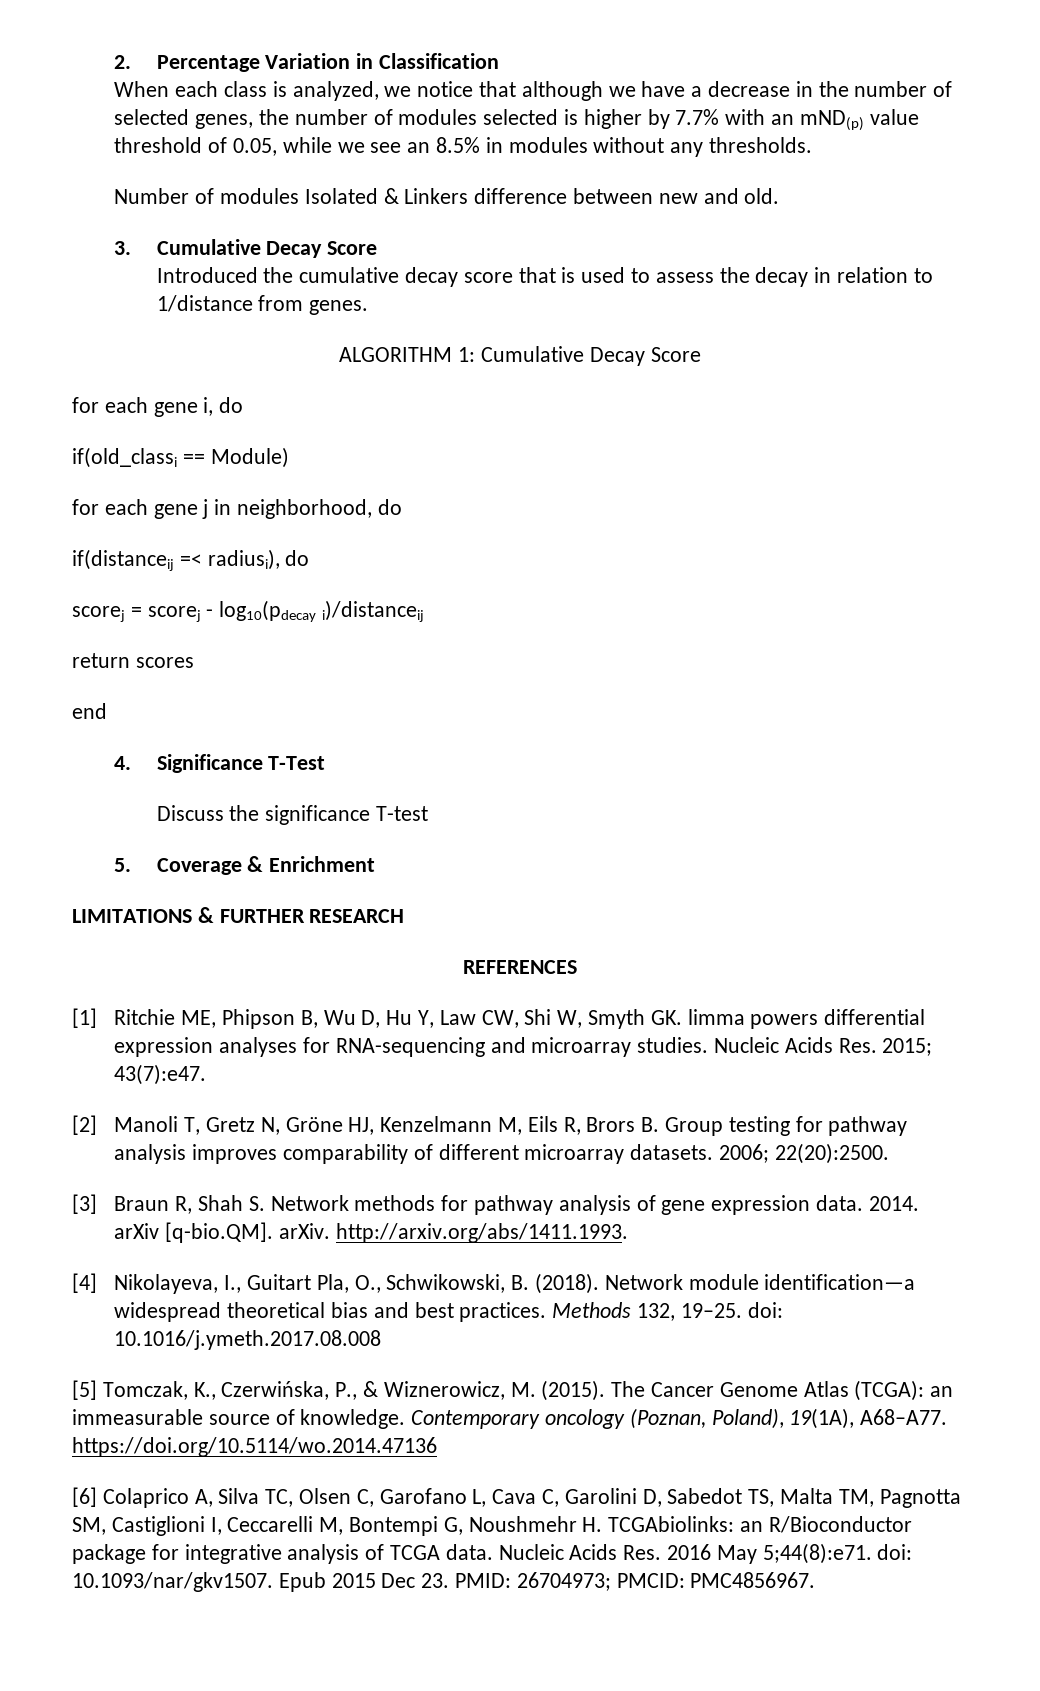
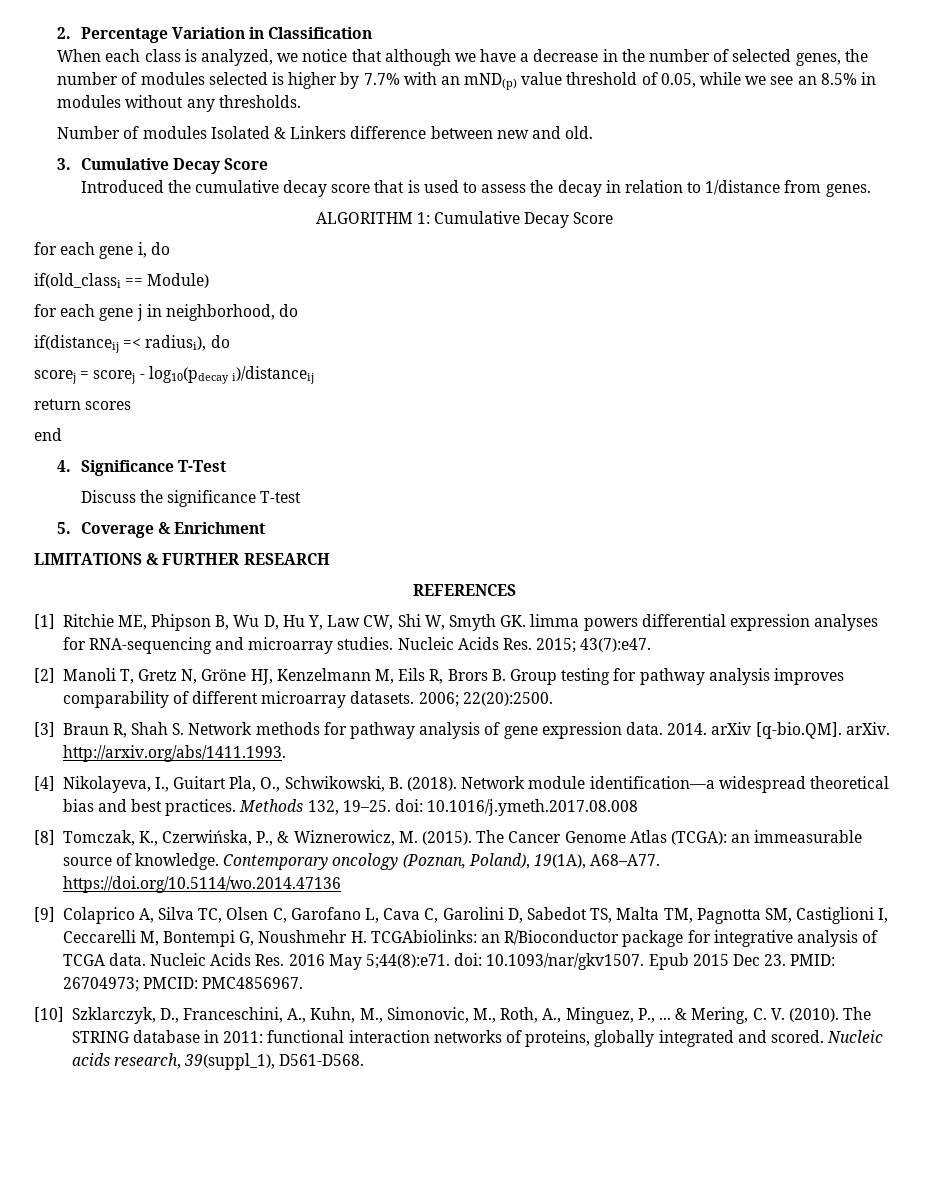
[72,1380,97,1400] [5] -> [34,830,55,845] [8]
[72,1487,97,1507] [6] -> [34,907,55,922] [9]
(816, 1580) none -> [34,1007,872,1024] [71,1030,884,1047] [71,1053,365,1070] // [10] Szklarczyk, D., Franceschini, A., Kuhn, M., Simonovic, M., Roth, A., Minguez, P., ... & Mering, C. V. (2010). The STRING database in 2011: functional interaction networks of proteins, globally integrated and scored. Nucleic acids research, 39(suppl_1), D561-D568.

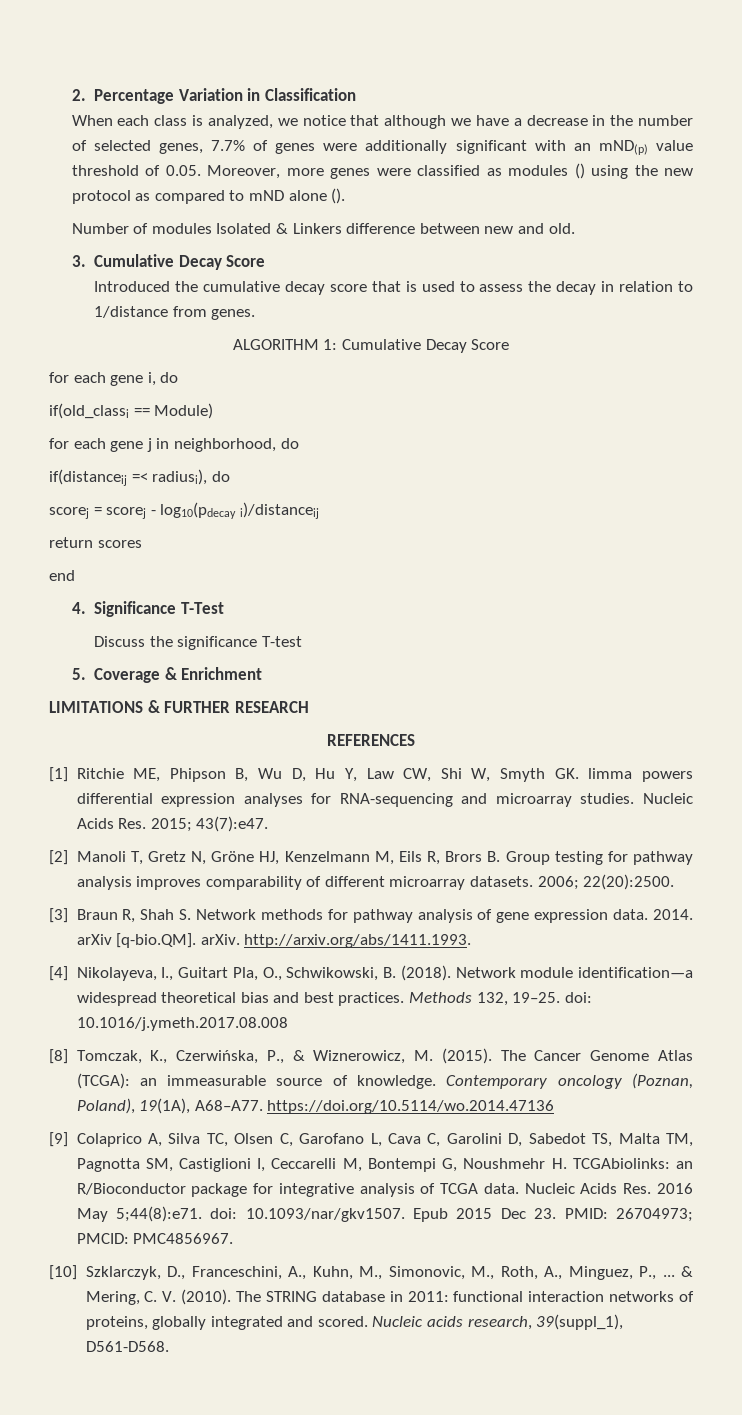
[844,49,868,62] [57,72,400,89] the number of modules selected is higher by 7.7% -> [210,140,527,154] 7.7% of genes were additionally significant
[660,72,876,88] [57,95,301,112] 0.05, while we see an 8.5% in modules without any thresholds. -> [165,163,694,179] [71,188,346,204] 0.05. Moreover, more genes were classified as modules () using the new protocol as compared to mND alone ().

